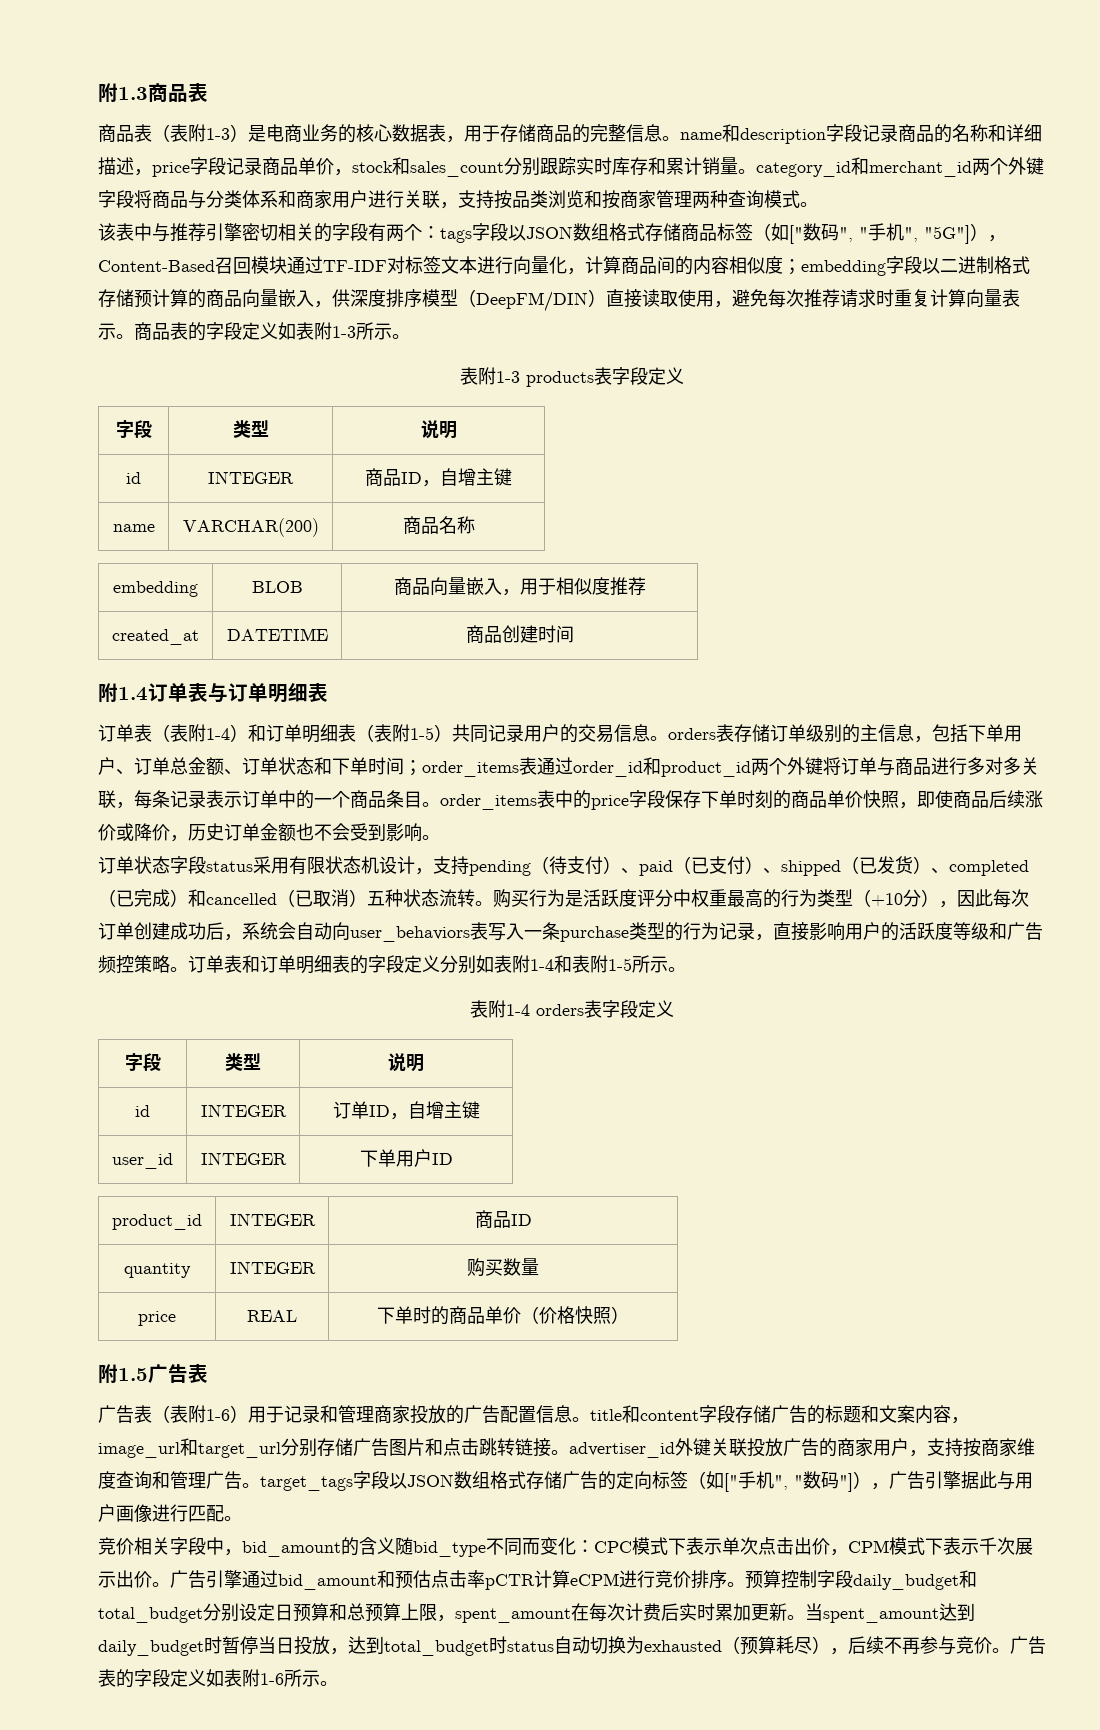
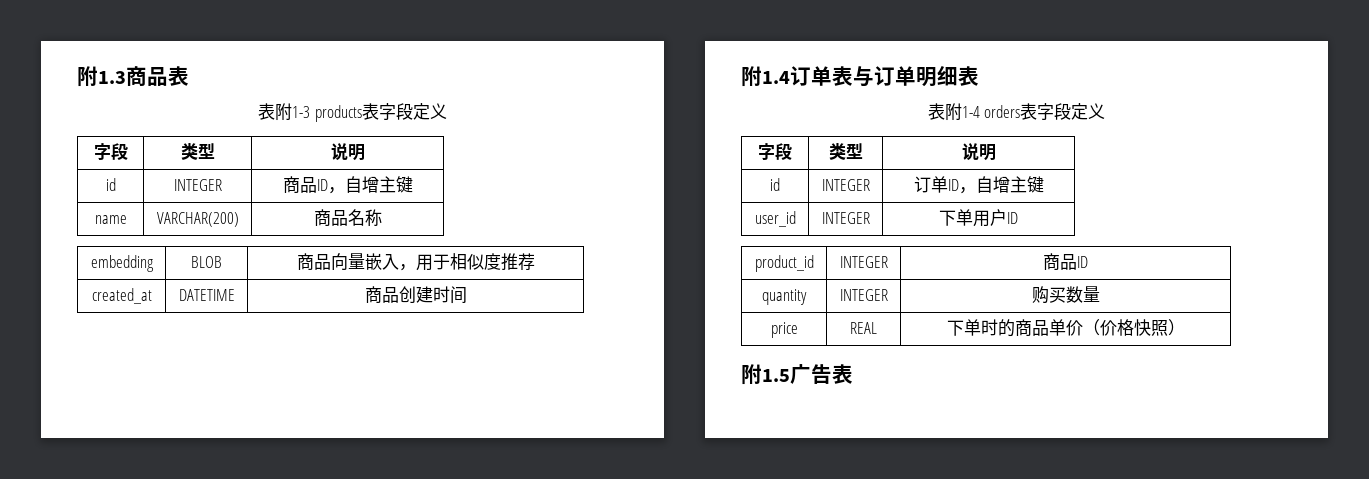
[98,124,1042,144] [98,157,1044,177] [98,190,818,209] [98,223,1006,244] [98,256,1030,276] [98,289,1020,312] [98,322,410,341] // 商品表（表附1-3）是电商业务的核心数据表，用于存储商品的完整信息。name和description字段记录商品的名称和详细描述，price字段记录商品单价，stock和sales_count分别跟踪实时库存和累计销量。category_id和merchant_id两个外键字段将商品与分类体系和商家用户进行关联，支持按品类浏览和按商家管理两种查询模式。 // 该表中与推荐引擎密切相关的字段有两个：tags字段以JSON数组格式存储商品标签（如["数码", "手机", "5G"]），Content-Based召回模块通过TF-IDF对标签文本进行向量化，计算商品间的内容相似度；embedding字段以二进制格式存储预计算的商品向量嵌入，供深度排序模型（DeepFM/DIN）直接读取使用，避免每次推荐请求时重复计算向量表示。商品表的字段定义如表附1-3所示。 -> (189, 76) none
[98,724,1022,743] [98,757,1039,777] [98,790,1043,810] [98,823,440,842] [98,856,1029,876] [98,889,1029,908] [98,922,1043,942] [98,955,686,974] // 订单表（表附1-4）和订单明细表（表附1-5）共同记录用户的交易信息。orders表存储订单级别的主信息，包括下单用户、订单总金额、订单状态和下单时间；order_items表通过order_id和product_id两个外键将订单与商品进行多对多关联，每条记录表示订单中的一个商品条目。order_items表中的price字段保存下单时刻的商品单价快照，即使商品后续涨价或降价，历史订单金额也不会受到影响。 // 订单状态字段status采用有限状态机设计，支持pending（待支付）、paid（已支付）、shipped（已发货）、completed（已完成）和cancelled（已取消）五种状态流转。购买行为是活跃度评分中权重最高的行为类型（+10分），因此每次订单创建成功后，系统会自动向user_behaviors表写入一条purchase类型的行为记录，直接影响用户的活跃度等级和广告频控策略。订单表和订单明细表的字段定义分别如表附1-4和表附1-5所示。 -> (979, 76) none
[98,1405,969,1424] [98,1438,1035,1458] [98,1471,1033,1492] [98,1504,242,1522] [98,1537,1033,1557] [98,1570,977,1590] [98,1603,975,1623] [98,1636,1046,1656] [98,1669,338,1688] // 广告表（表附1-6）用于记录和管理商家投放的广告配置信息。title和content字段存储广告的标题和文案内容，image_url和target_url分别存储广告图片和点击跳转链接。advertiser_id外键关联投放广告的商家用户，支持按商家维度查询和管理广告。target_tags字段以JSON数组格式存储广告的定向标签（如["手机", "数码"]），广告引擎据此与用户画像进行匹配。 // 竞价相关字段中，bid_amount的含义随bid_type不同而变化：CPC模式下表示单次点击出价，CPM模式下表示千次展示出价。广告引擎通过bid_amount和预估点击率pCTR计算eCPM进行竞价排序。预算控制字段daily_budget和total_budget分别设定日预算和总预算上限，spent_amount在每次计费后实时累加更新。当spent_amount达到daily_budget时暂停当日投放，达到total_budget时status自动切换为exhausted（预算耗尽），后续不再参与竞价。广告表的字段定义如表附1-6所示。 -> (853, 374) none

